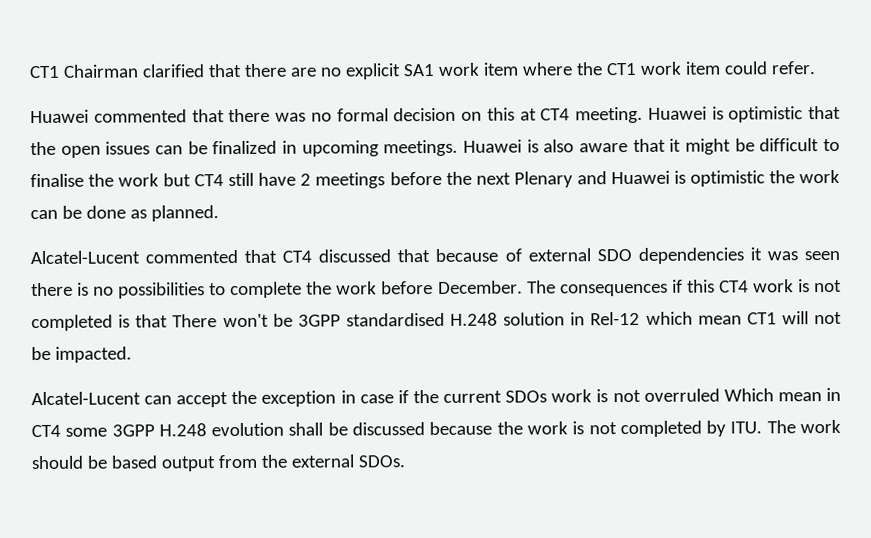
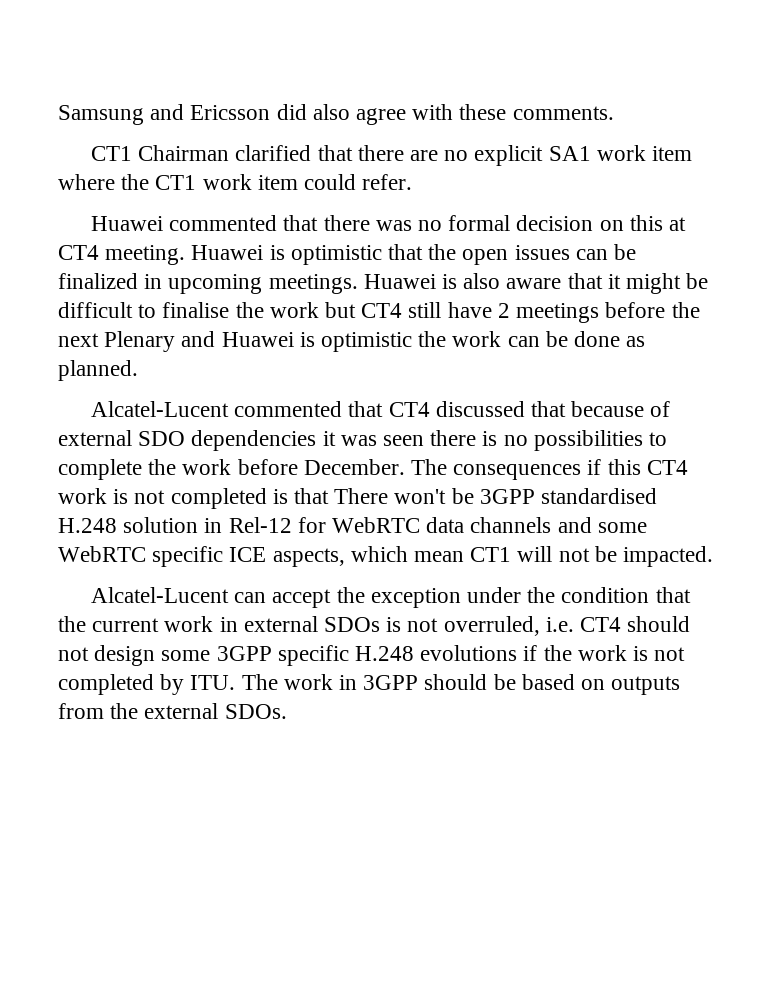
(29, 72) none -> [58,104,614,125] Samsung and Ericsson did also agree with these comments. //
(641, 318) none -> [297,517,647,533] [58,546,345,567] for WebRTC data channels and some WebRTC specific ICE aspects,
[340,387,842,404] [31,421,493,438] in case if the current SDOs work is not overruled Which mean in CT4 some 3GPP H.248 evolution shall be discussed because -> [466,587,691,603] [58,616,691,636] [58,645,538,666] under the condition that the current work in external SDOs is not overruled, i.e. CT4 should not design some 3GPP specific H.248 evolutions if
(841, 426) none -> [339,675,419,690] in 3GPP
[160,456,216,472] output -> [581,676,681,695] on outputs

